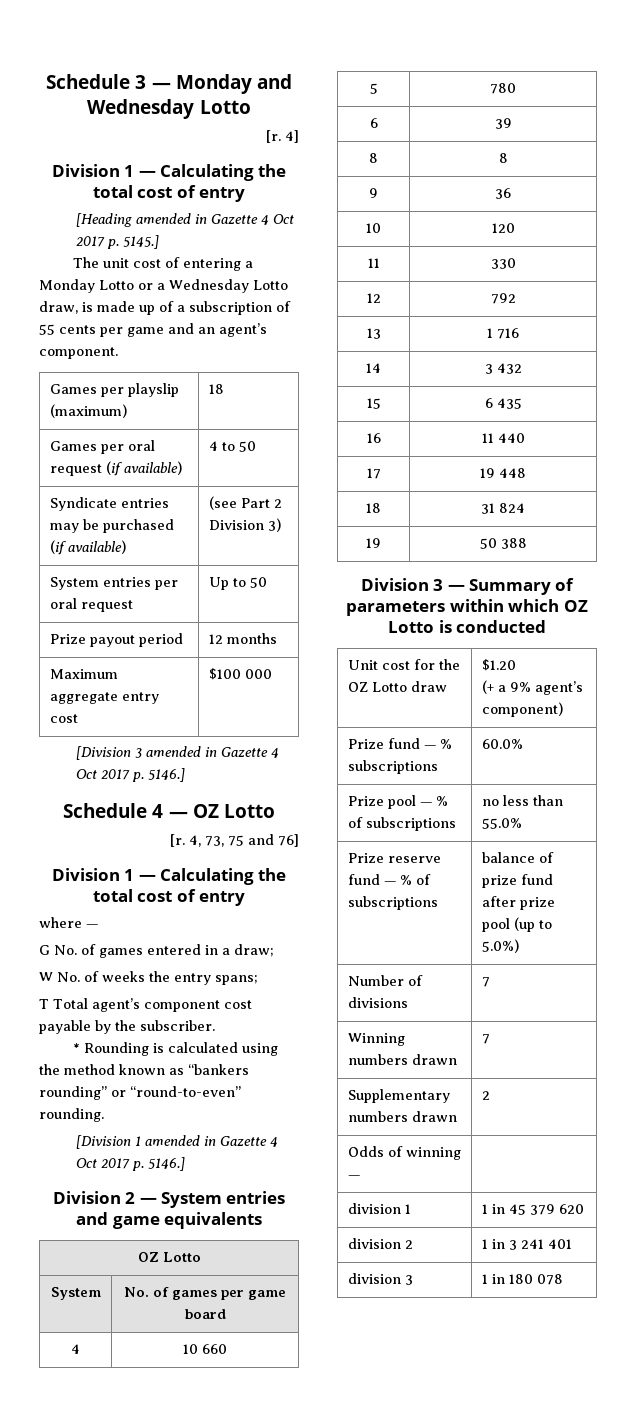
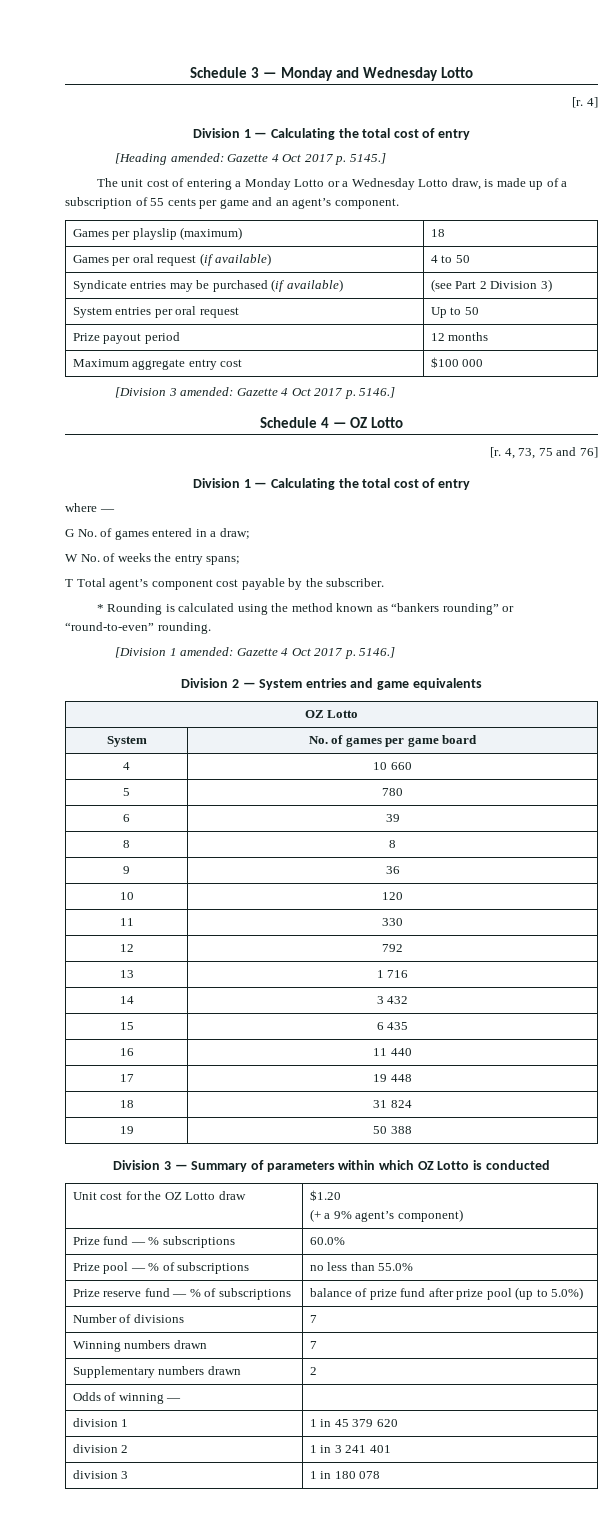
[135,213,207,224] amended in -> [170,153,224,162] amended:
[145,746,217,757] amended in -> [180,387,234,396] amended:
[144,1135,216,1146] amended in -> [180,647,234,656] amended:

